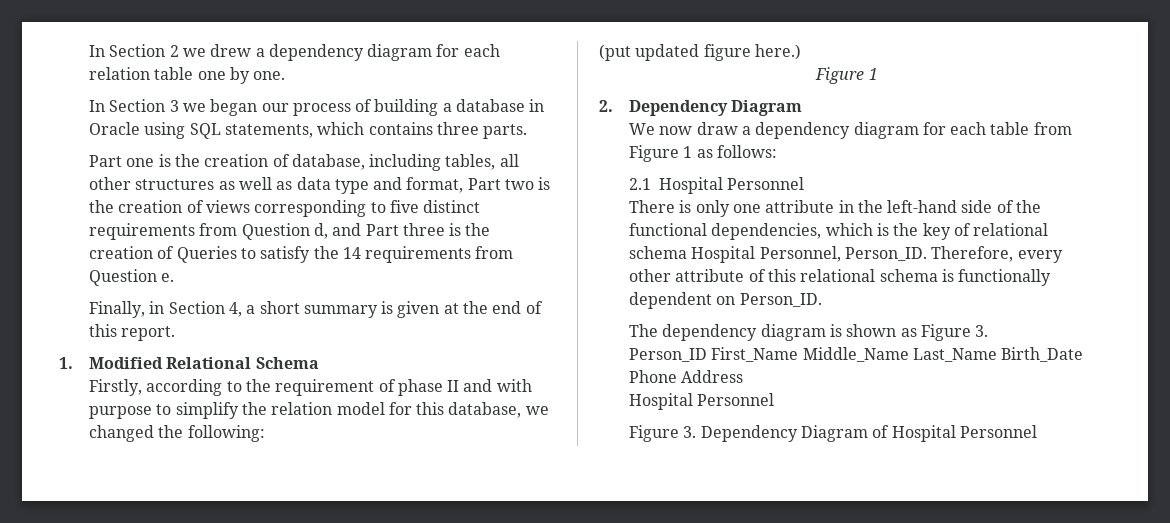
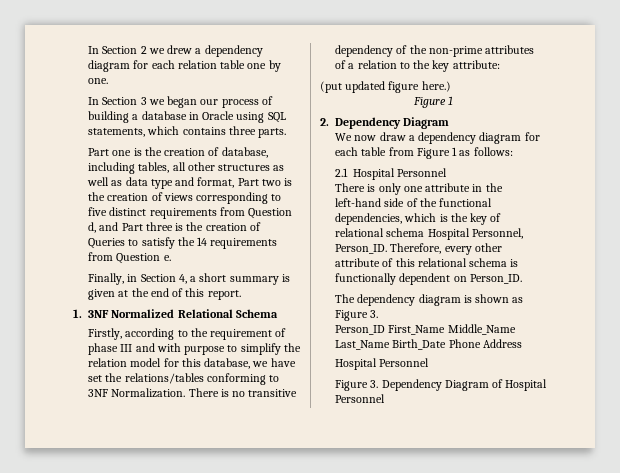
[88,357,163,369] Modified -> [88,309,175,318] 3NF Normalized
[447,380,460,392] II -> [120,344,133,352] III
[88,425,265,442] changed the following: -> [270,358,296,367] [88,373,280,385] [88,388,298,398] [335,45,535,57] [335,60,500,72] have set the relations/tables conforming to 3NF Normalization. There is no transitive dependency of the non-prime attributes of a relation to the key attribute:

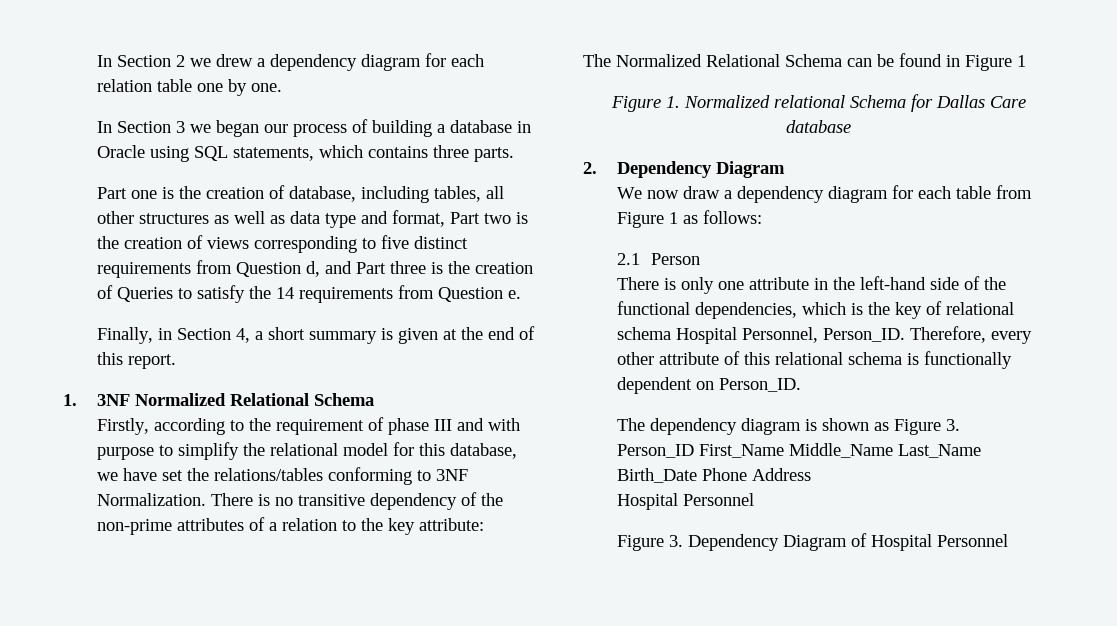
[88,358,128,367] relation -> [269,443,338,456] relational
[320,81,451,93] [412,96,454,108] (put updated figure here.) // Figure 1 -> [583,53,1026,71] [610,94,1026,112] [786,120,851,133] The Normalized Relational Schema can be found in Figure 1 // Figure 1. Normalized relational Schema for Dallas Care database
[353,168,448,180] Hospital Personnel -> [650,253,700,265] Person

